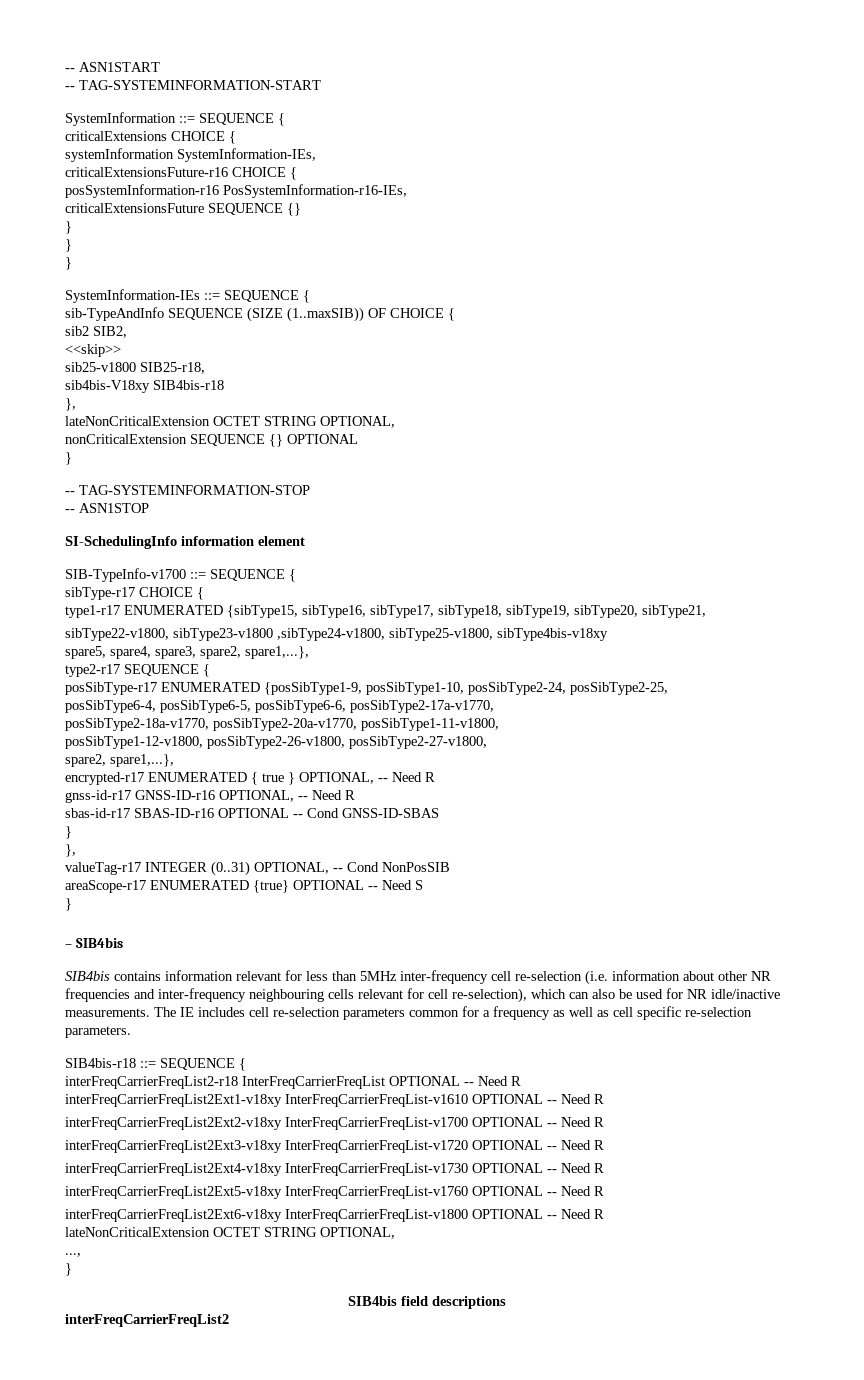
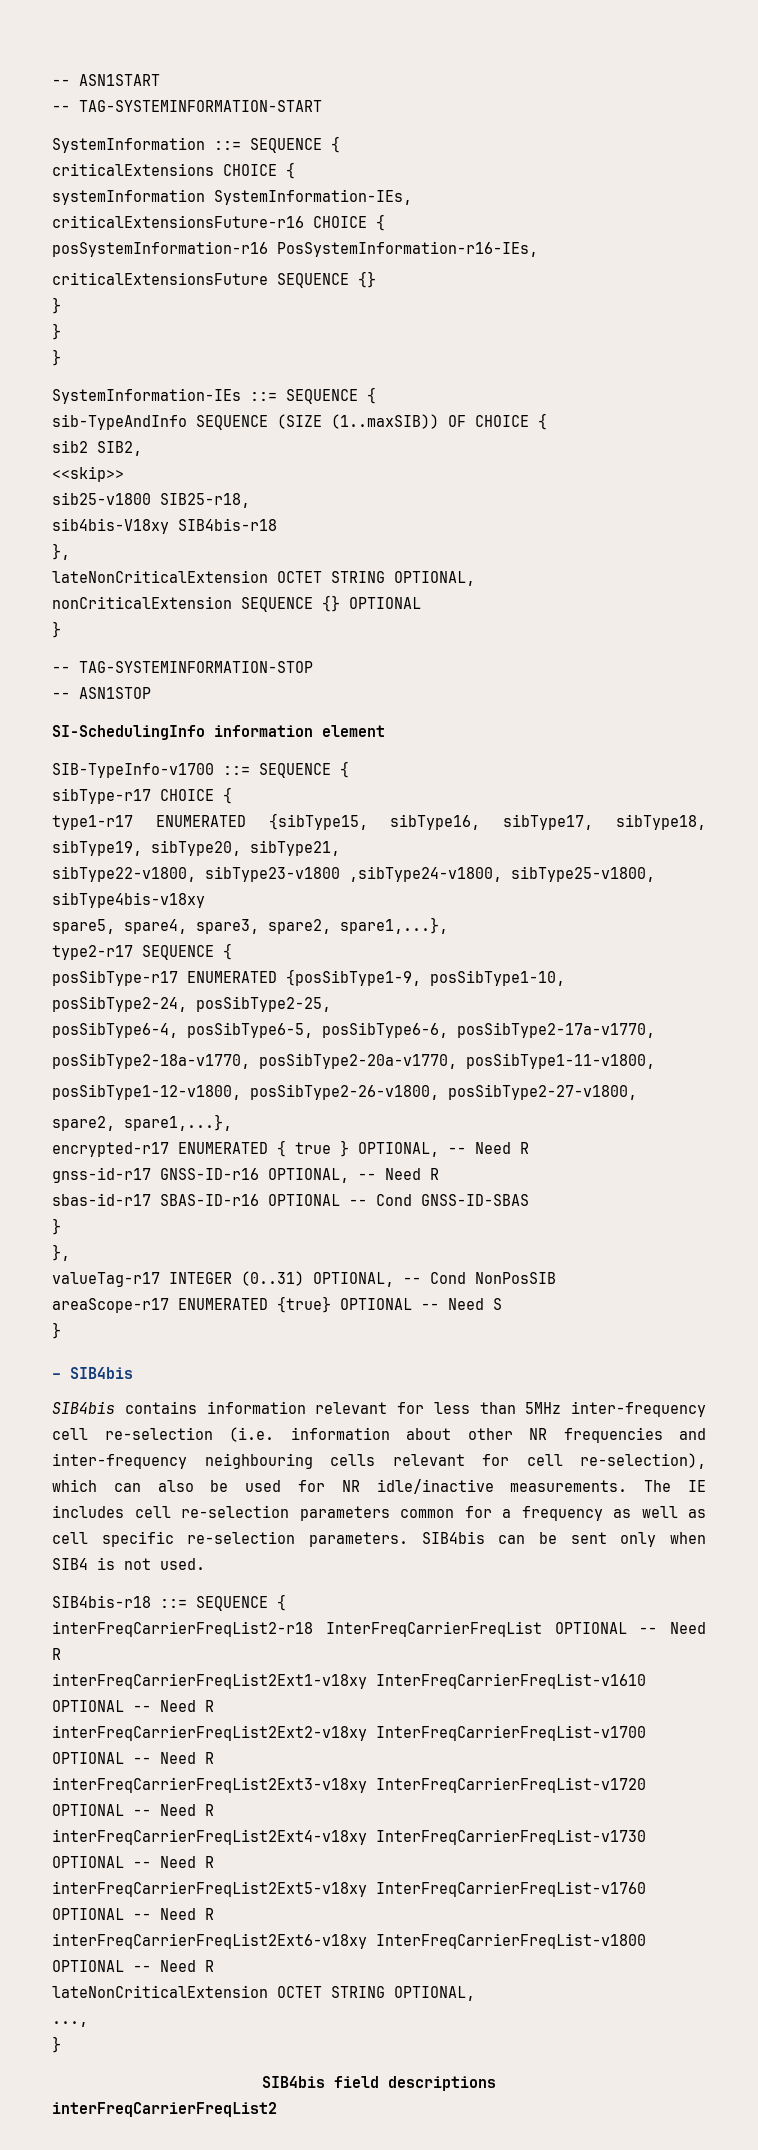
(131, 1032) none -> [421,1531,706,1547] [52,1557,205,1570] SIB4bis can be sent only when SIB4 is not used.

